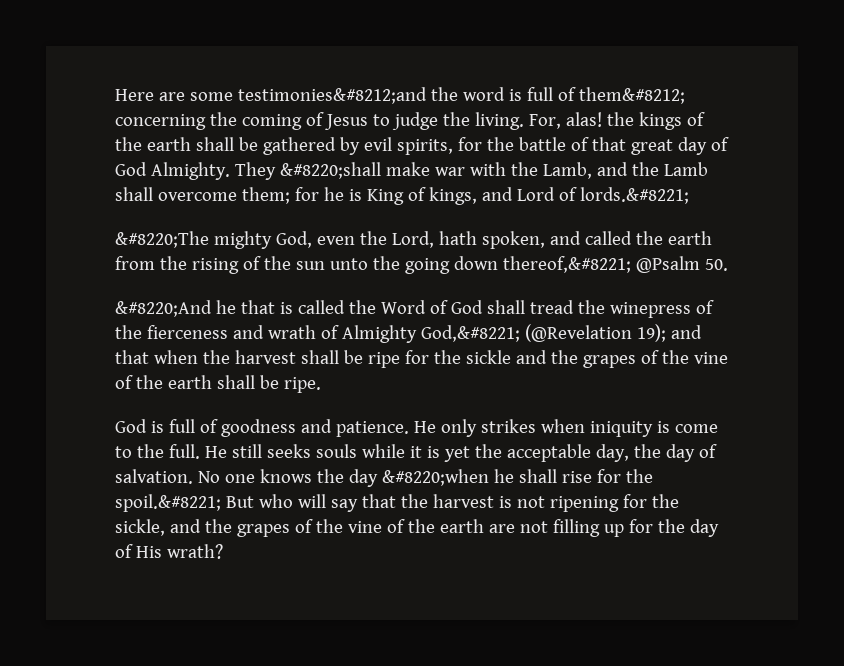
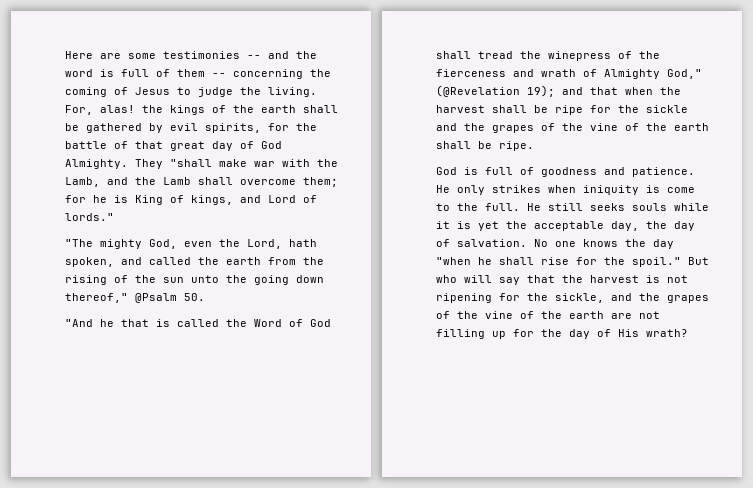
[237,87,427,104] testimonies&#8212;and -> [163,51,289,59] testimonies -- and
[578,87,685,104] them&#8212; -> [177,69,226,77] them --
[279,162,381,179] &#8220;shall -> [170,159,212,167] "shall
[579,187,689,204] [115,231,209,248] lords.&#8221; // &#8220;The -> [65,213,114,221] [65,239,93,247] lords." // "The
[502,256,631,273] thereof,&#8221; -> [65,293,128,303] thereof,"
[115,300,212,317] &#8220;And -> [65,319,93,327] "And
[420,325,520,342] God,&#8221; -> [667,69,702,79] God,"
[381,469,489,486] &#8220;when -> [436,257,471,265] "when
[115,494,221,512] spoil.&#8221; -> [632,257,681,267] spoil."

